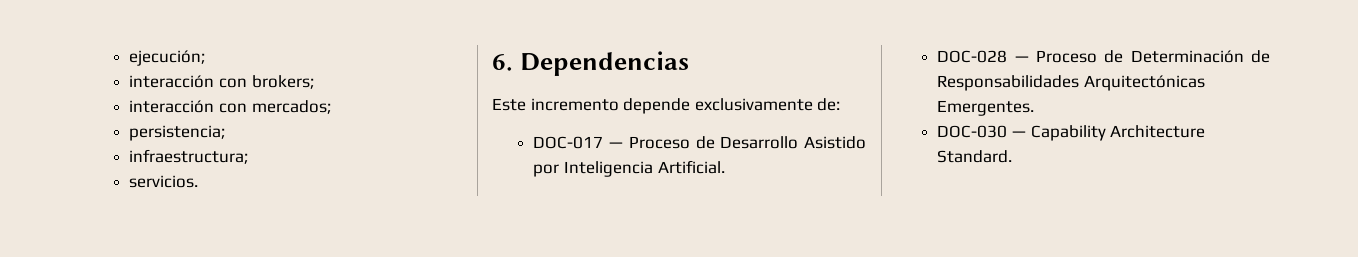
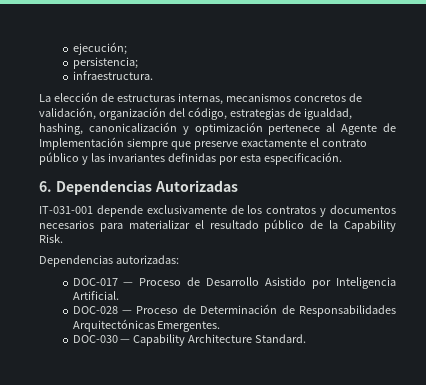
[129,75,314,89] [129,100,331,114] [129,125,226,141] [129,149,249,164] [129,175,199,188] [492,51,690,76] [492,98,841,114] interacción con brokers; // interacción con mercados; // persistencia; // infraestructura; // servicios. // 6. Dependencias // Este incremento depende exclusivamente de: -> [72,57,138,69] [72,71,153,80] [39,92,362,105] [39,107,352,120] [39,122,396,135] [39,137,367,150] [39,152,342,165] [39,180,238,195] [39,205,396,217] [39,219,396,232] [39,234,63,243] [39,255,179,267] persistencia; // infraestructura. // La elección de estructuras internas, mecanismos concretos de validación, organización del código, estrategias de igualdad, hashing, canonicalización y optimización pertenece al Agente de Implementación siempre que preserve exactamente el contrato público y las invariantes definidas por esta especificación. // 6. Dependencias Autorizadas // IT-031-001 depende exclusivamente de los contratos y documentos necesarios para materializar el resultado público de la Capability Risk. // Dependencias autorizadas:

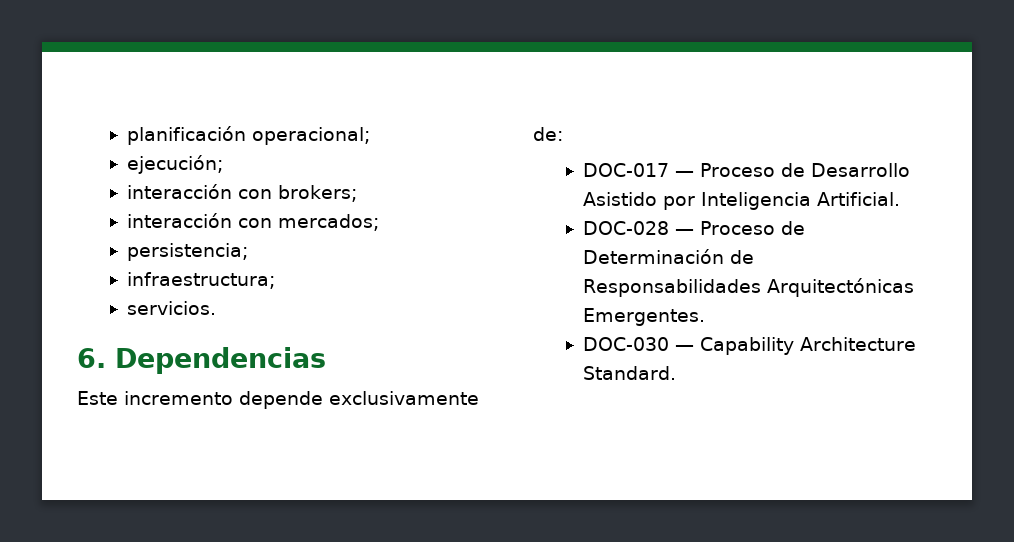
(72, 48) none -> [126,126,370,145] planificación operacional; //
[72,57,138,69] [72,71,153,80] [39,92,362,105] [39,107,352,120] [39,122,396,135] [39,137,367,150] [39,152,342,165] [39,180,238,195] [39,205,396,217] [39,219,396,232] [39,234,63,243] [39,255,179,267] persistencia; // infraestructura. // La elección de estructuras internas, mecanismos concretos de validación, organización del código, estrategias de igualdad, hashing, canonicalización y optimización pertenece al Agente de Implementación siempre que preserve exactamente el contrato público y las invariantes definidas por esta especificación. // 6. Dependencias Autorizadas // IT-031-001 depende exclusivamente de los contratos y documentos necesarios para materializar el resultado público de la Capability Risk. // Dependencias autorizadas: -> [126,184,357,202] [126,213,379,231] [126,243,248,261] [126,272,275,289] [126,301,216,315] [77,347,326,374] [77,391,479,409] [533,127,563,141] interacción con brokers; // interacción con mercados; // persistencia; // infraestructura; // servicios. // 6. Dependencias // Este incremento depende exclusivamente de:

